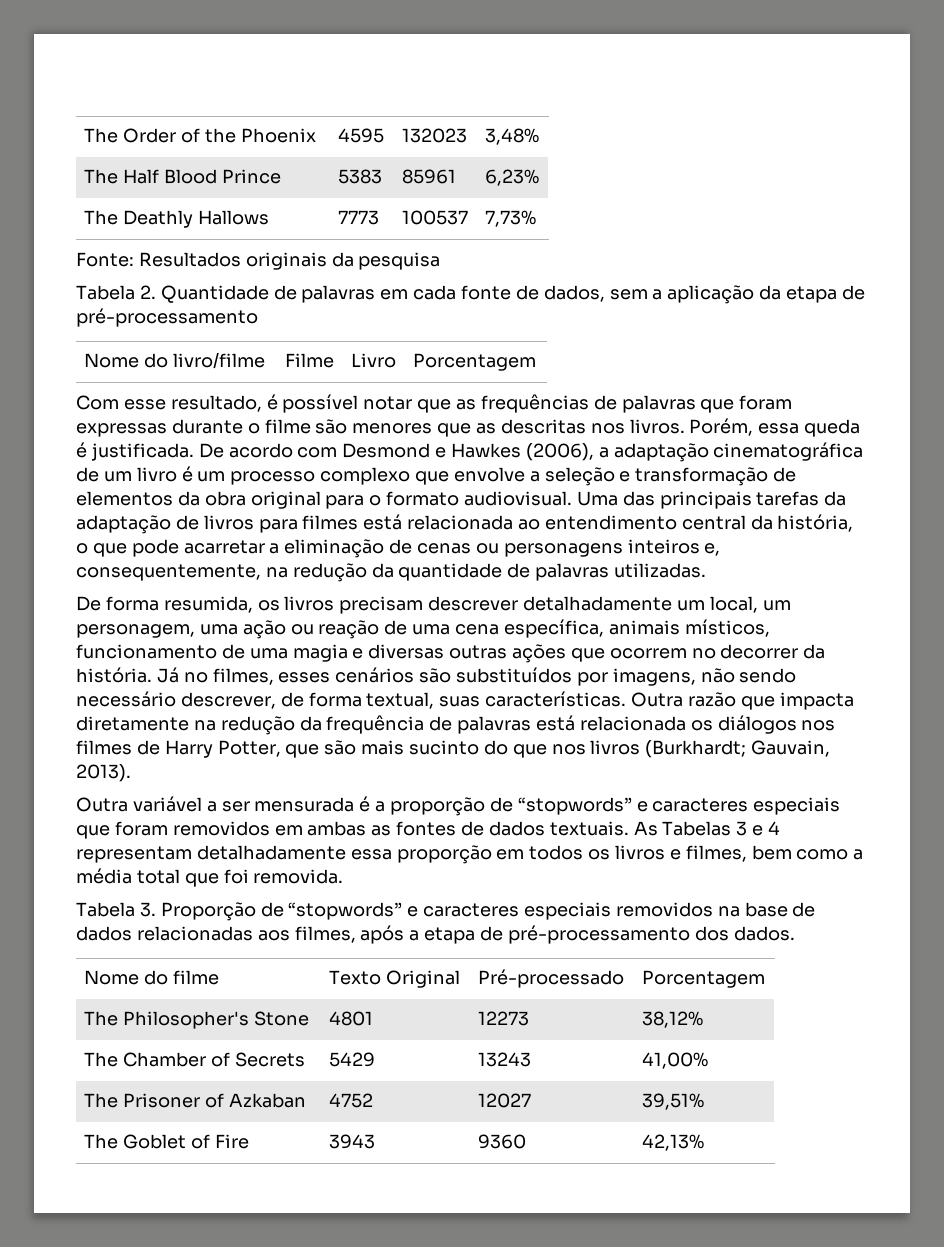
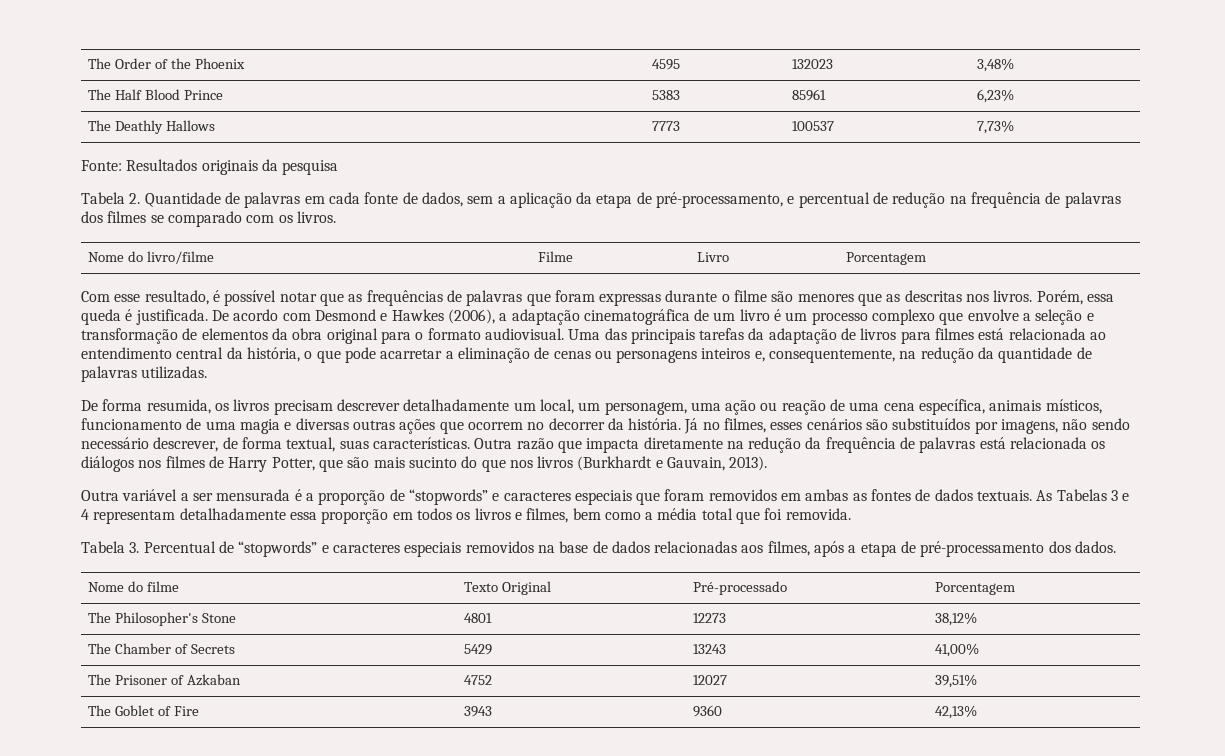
[76,308,258,327] pré-processamento -> [656,192,1121,208] [81,211,336,227] pré-processamento, e percentual de redução na frequência de palavras dos filmes se comparado com os livros.
[645,740,747,758] (Burkhardt; -> [577,456,663,471] (Burkhardt e
[160,902,256,921] Proporção -> [143,541,216,553] Percentual

